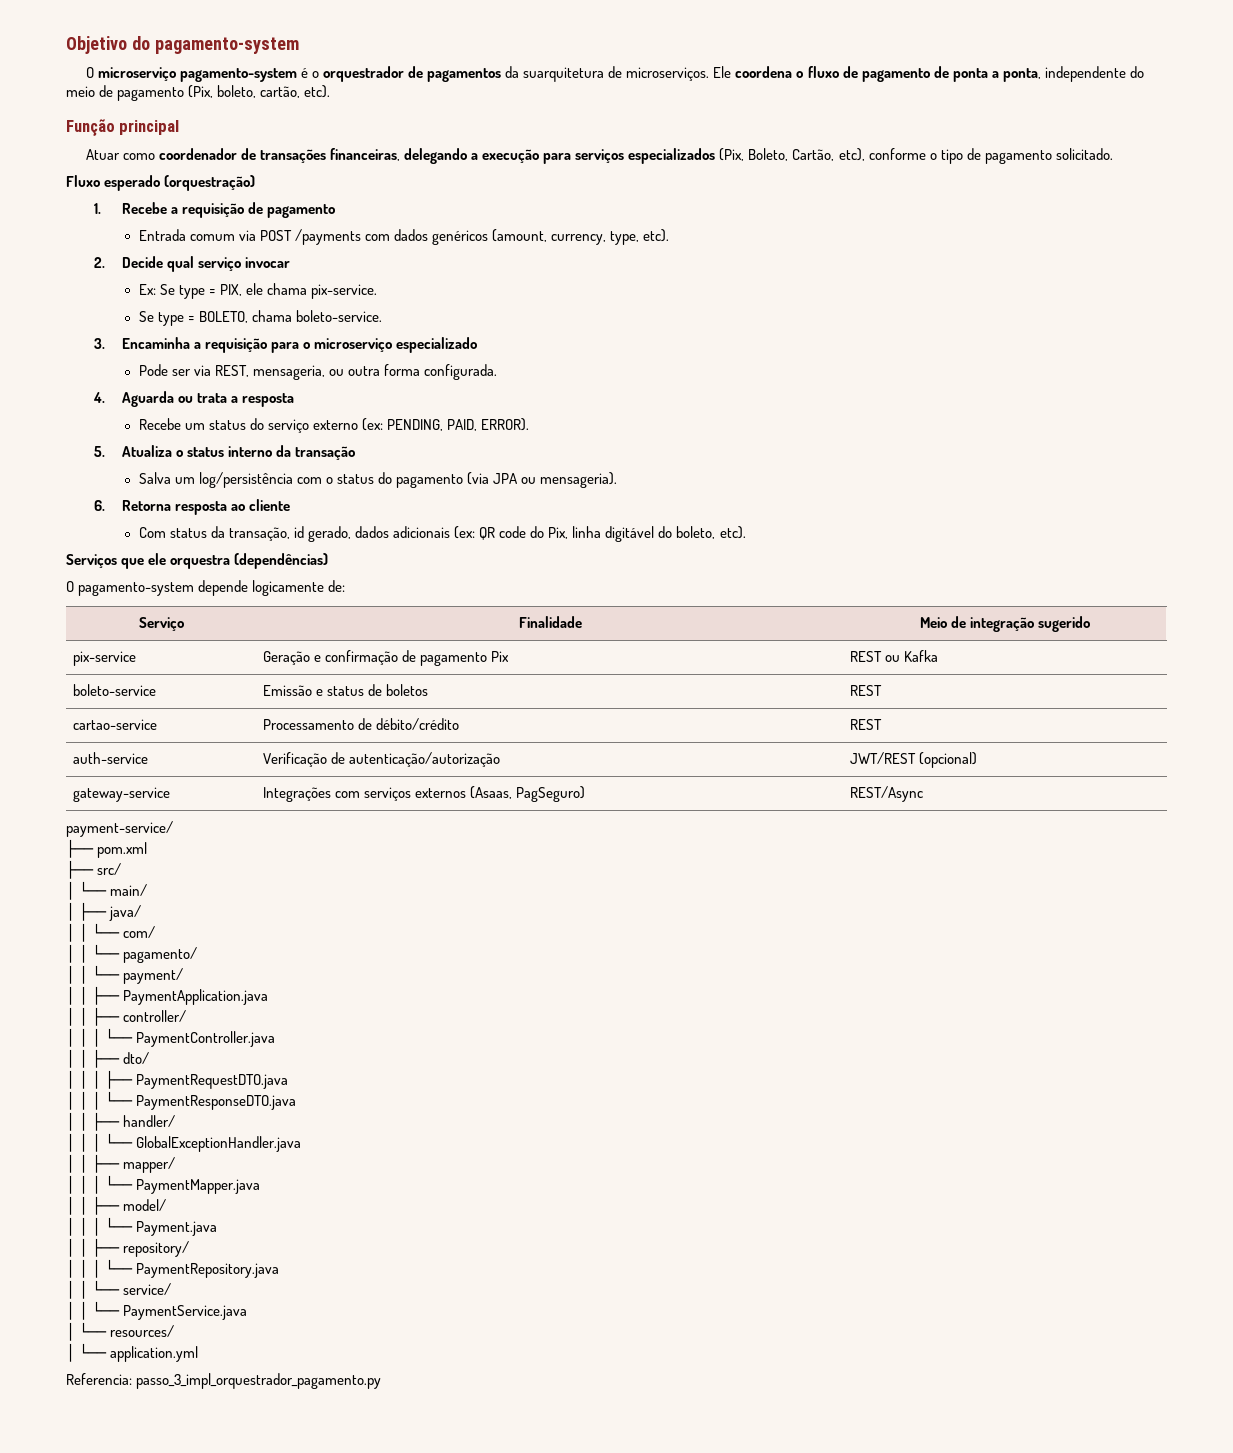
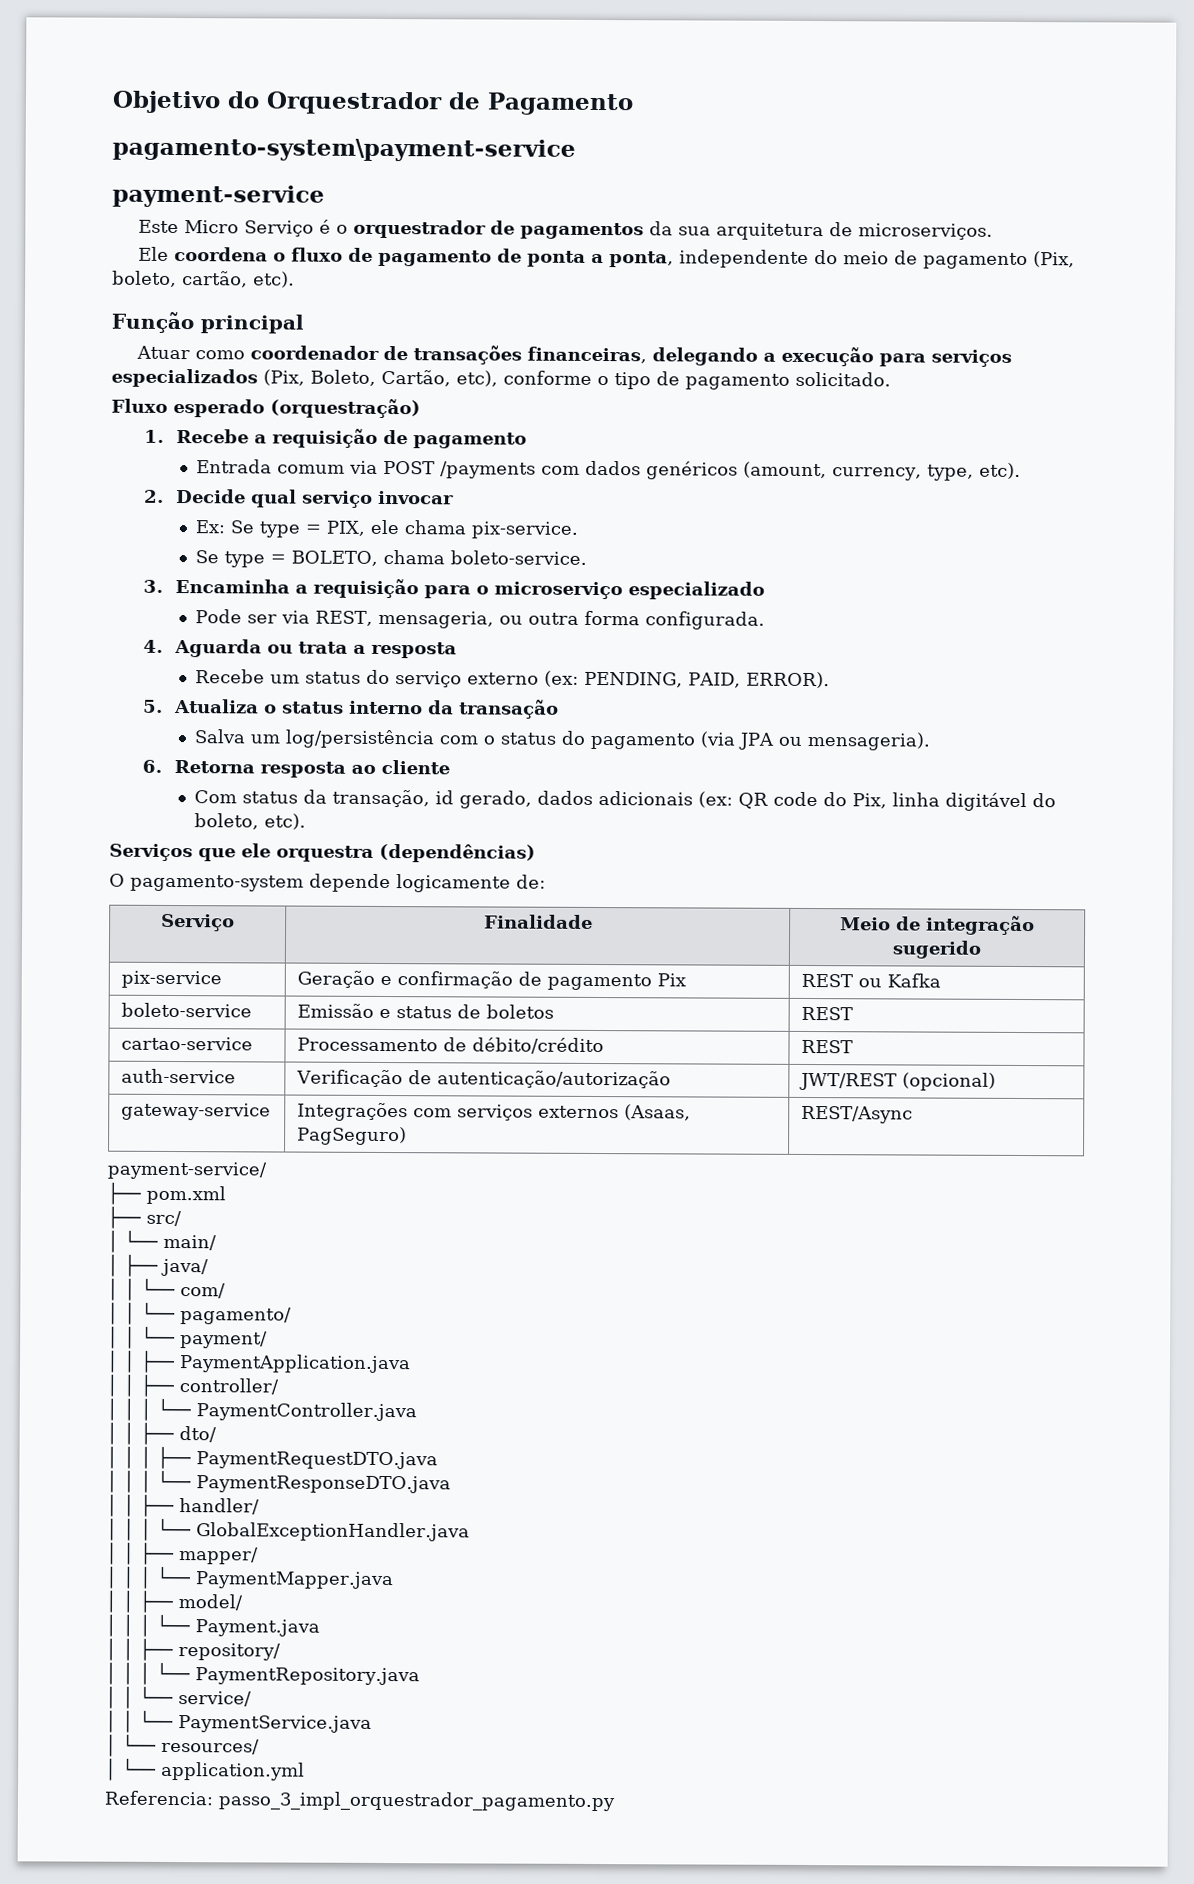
[154,37,299,54] [85,67,297,82] pagamento-system // O microserviço pagamento-system -> [266,91,634,116] [112,137,576,162] [112,184,325,208] [138,219,315,237] Orquestrador de Pagamento // pagamento-system\payment-service // payment-service // Este Micro Serviço
[523,67,605,82] suarquitetura -> [678,222,825,241] sua arquitetura
(710, 74) none -> (994, 231) //

